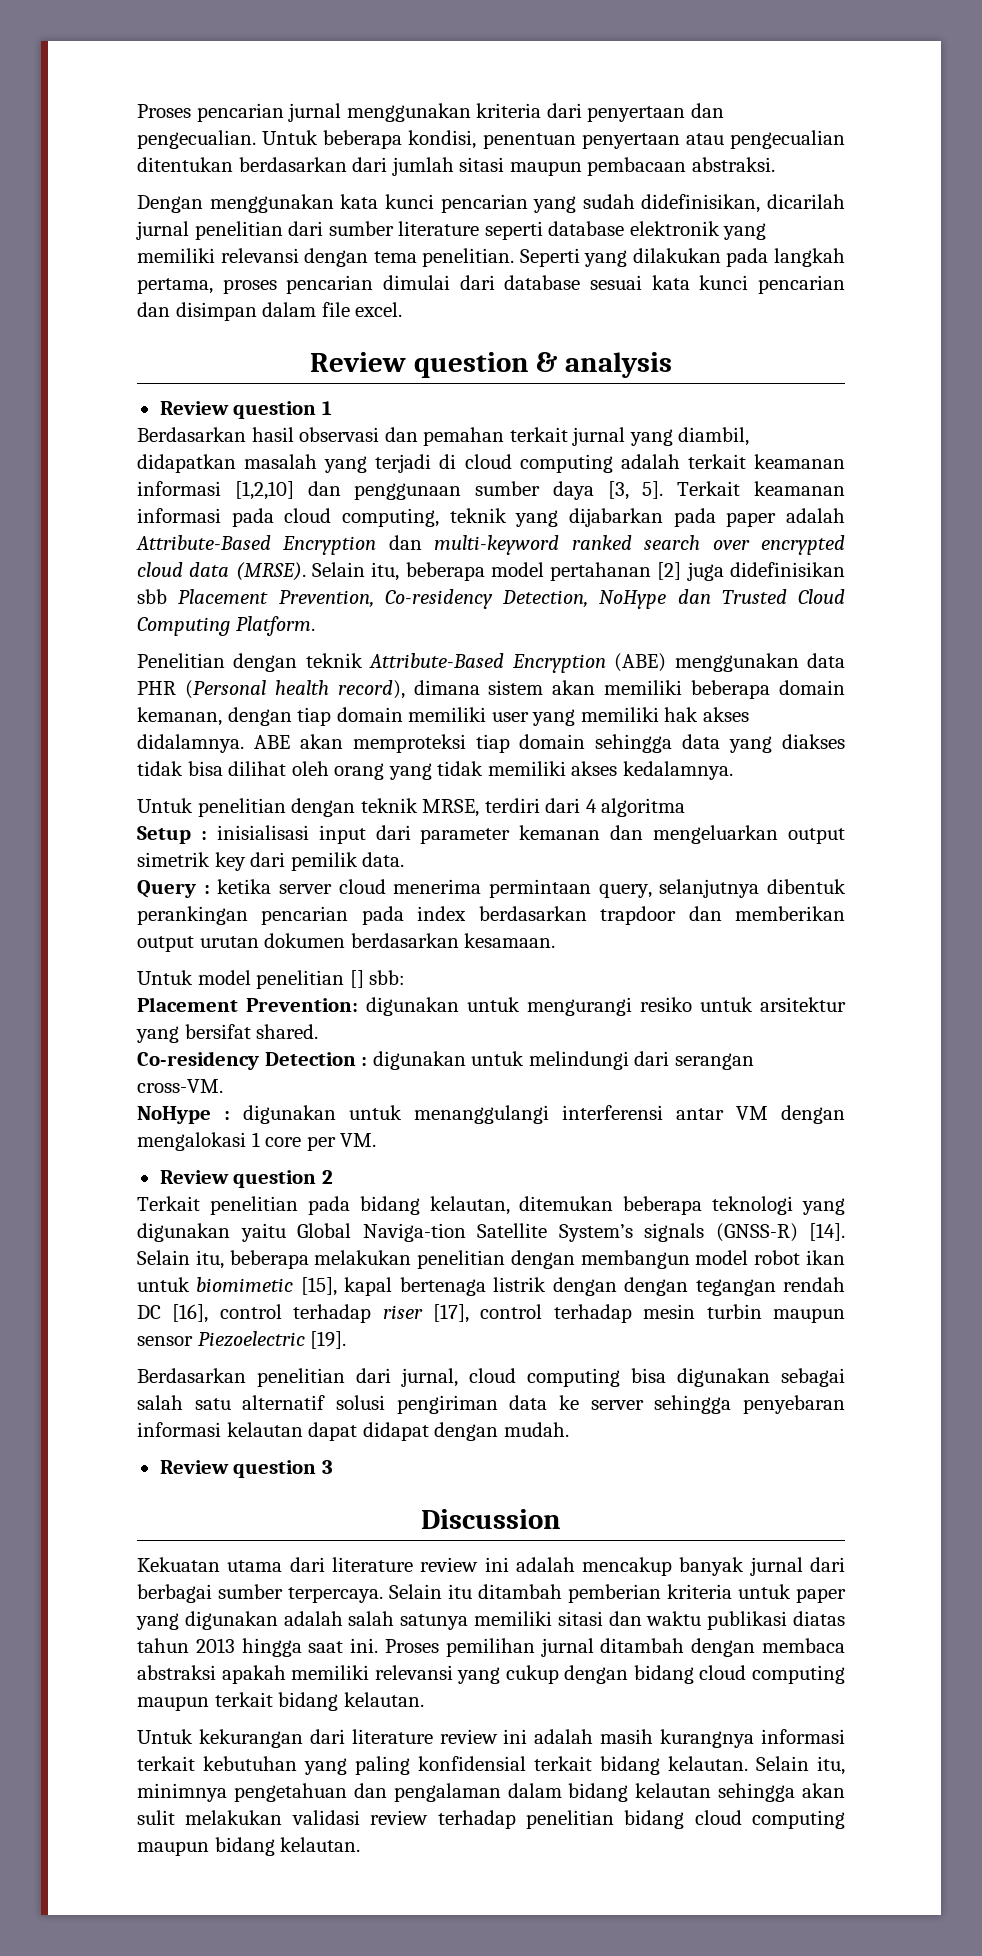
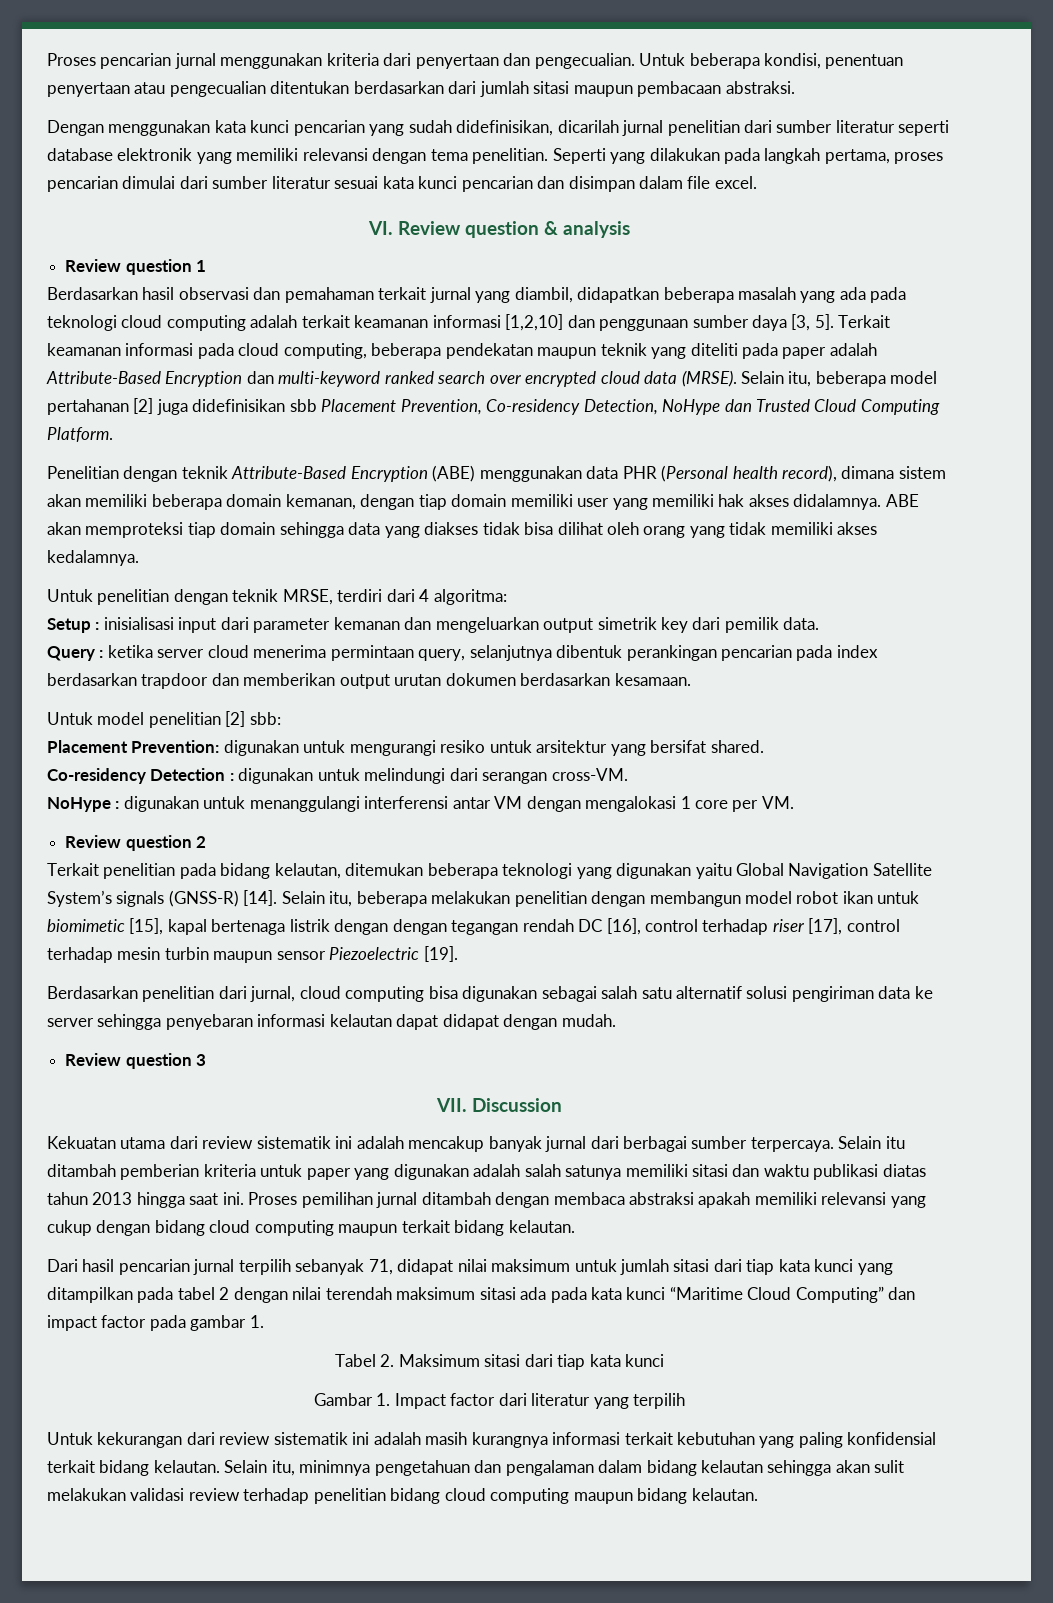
[398,221,480,236] literature -> [835,120,895,133] literatur
[504,275,581,290] database -> [212,176,331,189] sumber literatur
(403, 309) none -> [367,221,393,235] VI.
[423,427,505,446] pemahan -> [284,287,374,303] pemahaman
(236, 463) none -> [663,287,734,303] beberapa
[375,454,457,473] terjadi di -> [839,287,907,303] [47,315,117,331] ada pada teknologi
(440, 517) none -> [371,343,597,359] beberapa pendekatan maupun
[569,508,664,527] dijabarkan -> [690,343,738,356] diteliti
[601,798,686,817] algoritma -> [433,589,507,605] algoritma:
[349,970,364,988] [] -> [225,711,246,727] [2]
[362,1223,466,1242] Naviga-tion -> [788,863,869,879] Navigation
(333, 1467) none -> [435,1098,467,1112] VII.
[331,1557,479,1572] literature review -> [202,1136,331,1149] review sistematik
(424, 1699) none -> [47,1259,893,1275] [47,1286,916,1303] [47,1315,264,1331] [334,1354,665,1370] [313,1393,686,1409] // Dari hasil pencarian jurnal terpilih sebanyak 71, didapat nilai maksimum untuk jumlah sitasi dari tiap kata kunci yang ditampilkan pada tabel 2 dengan nilai terendah maksimum sitasi ada pada kata kunci “Maritime Cloud Computing” dan impact factor pada gambar 1. // Tabel 2. Maksimum sitasi dari tiap kata kunci // Gambar 1. Impact factor dari literatur yang terpilih
[351,1729,498,1744] literature review -> [219,1432,348,1445] review sistematik

